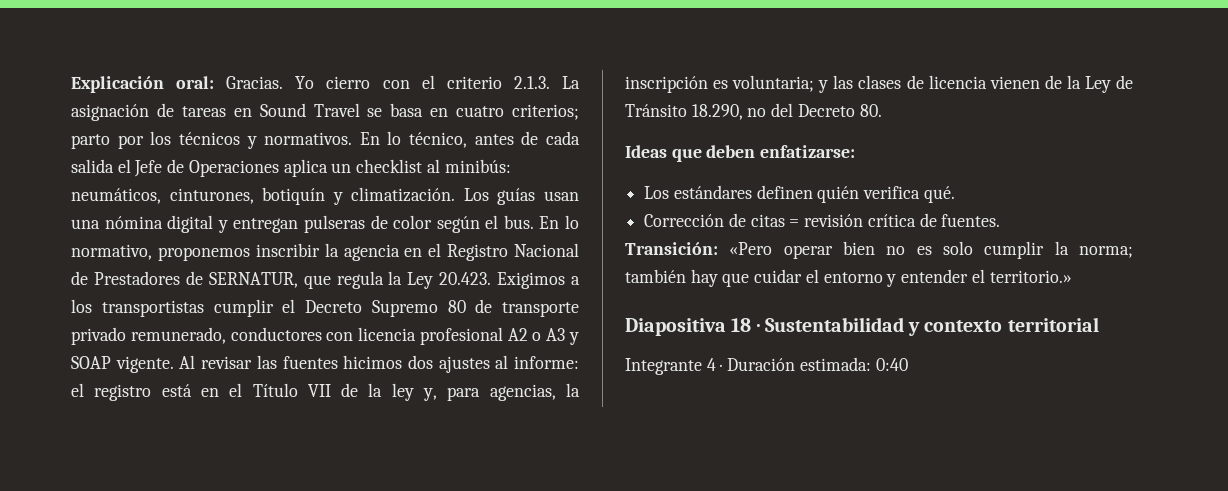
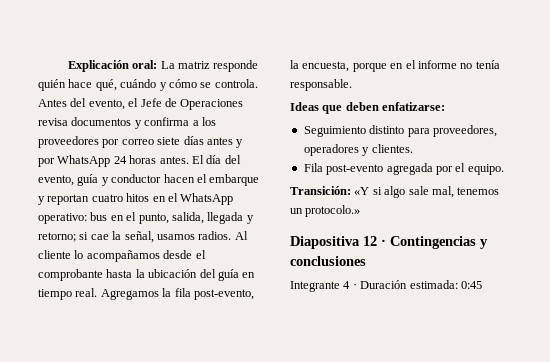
[226,75,580,89] [71,103,579,121] [71,131,580,149] [71,159,511,177] [71,187,579,205] [71,215,579,233] [71,243,579,261] [71,271,580,289] [71,299,579,317] [71,327,579,345] [71,355,579,373] [71,383,581,401] [625,75,1133,93] [625,103,882,120] [625,145,856,162] [644,185,955,203] [644,213,1001,227] [625,241,1133,259] [625,269,1072,287] [625,317,1099,336] Gracias. Yo cierro con el criterio 2.1.3. La asignación de tareas en Sound Travel se basa en cuatro criterios; parto por los técnicos y normativos. En lo técnico, antes de cada salida el Jefe de Operaciones aplica un checklist al minibús: neumáticos, cinturones, botiquín y climatización. Los guías usan una nómina digital y entregan pulseras de color según el bus. En lo normativo, proponemos inscribir la agencia en el Registro Nacional de Prestadores de SERNATUR, que regula la Ley 20.423. Exigimos a los transportistas cumplir el Decreto Supremo 80 de transporte privado remunerado, conductores con licencia profesional A2 o A3 y SOAP vigente. Al revisar las fuentes hicimos dos ajustes al informe: el registro está en el Título VII de la ley y, para agencias, la inscripción es voluntaria; y las clases de licencia vienen de la Ley de Tránsito 18.290, no del Decreto 80. // Ideas que deben enfatizarse: // Los estándares definen quién verifica qué. // Corrección de citas = revisión crítica de fuentes. // Transición: «Pero operar bien no es solo cumplir la norma; también hay que cuidar el entorno y entender el territorio.» // Diapositiva 18 · Sustentabilidad y contexto territorial -> [160,60,259,72] [38,79,258,91] [38,98,244,110] [38,117,216,129] [38,136,244,148] [38,155,241,167] [38,174,260,186] [38,193,234,205] [38,212,254,224] [38,231,248,243] [38,250,206,262] [38,269,256,281] [38,288,254,300] [290,60,500,72] [290,79,352,91] [290,102,446,114] [303,125,497,137] [303,144,413,156] [303,163,504,175] [290,186,500,198] [290,205,361,217] [290,236,488,249] [290,256,366,266] La matriz responde quién hace qué, cuándo y cómo se controla. Antes del evento, el Jefe de Operaciones revisa documentos y confirma a los proveedores por correo siete días antes y por WhatsApp 24 horas antes. El día del evento, guía y conductor hacen el embarque y reportan cuatro hitos en el WhatsApp operativo: bus en el punto, salida, llegada y retorno; si cae la señal, usamos radios. Al cliente lo acompañamos desde el comprobante hasta la ubicación del guía en tiempo real. Agregamos la fila post-evento, la encuesta, porque en el informe no tenía responsable. // Ideas que deben enfatizarse: // Seguimiento distinto para proveedores, operadores y clientes. // Fila post-evento agregada por el equipo. // Transición: «Y si algo sale mal, tenemos un protocolo.» // Diapositiva 12 · Contingencias y conclusiones
[875,358,908,371] 0:40 -> [460,281,482,289] 0:45

